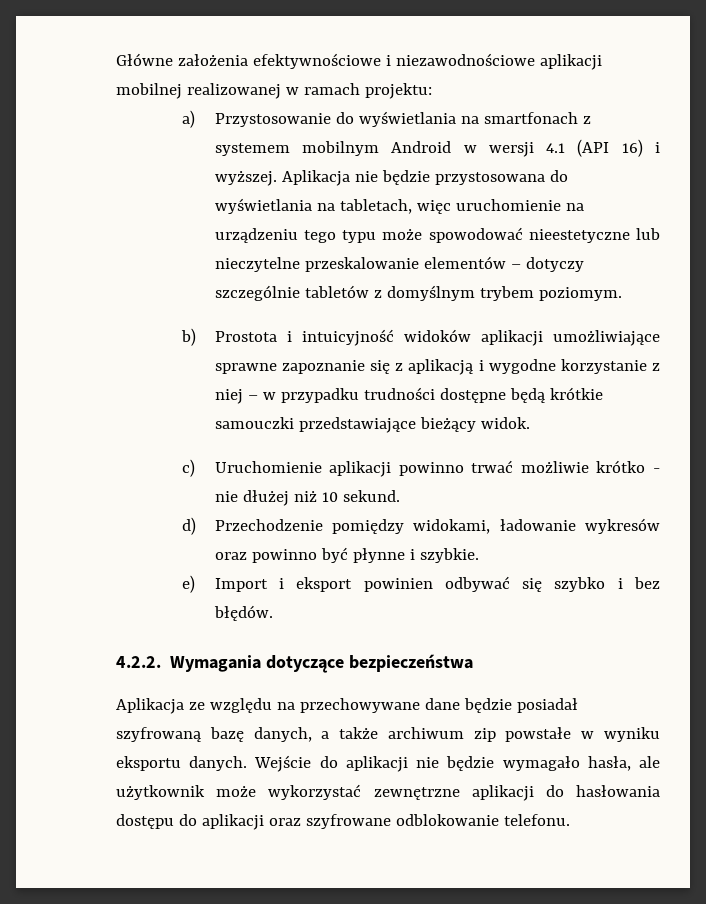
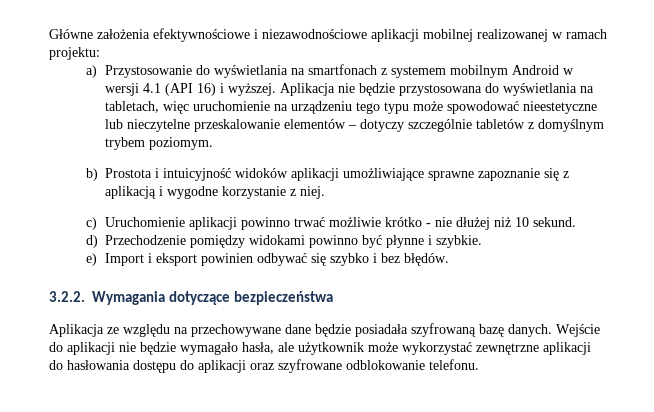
[214,387,603,404] [214,417,530,433] niej – w przypadku trudności dostępne będą krótkie samouczki przedstawiające bieżący widok. -> [300,186,326,199] niej.
[413,518,660,534] [214,552,247,560] widokami, ładowanie wykresów oraz -> [249,235,306,245] widokami
[116,656,161,668] 4.2.2. -> [49,291,85,302] 3.2.2.
[516,698,578,713] posiadał -> [355,324,408,337] posiadała
[253,727,660,742] [116,756,181,771] danych, a także archiwum zip powstałe w wyniku eksportu -> (504, 330) none

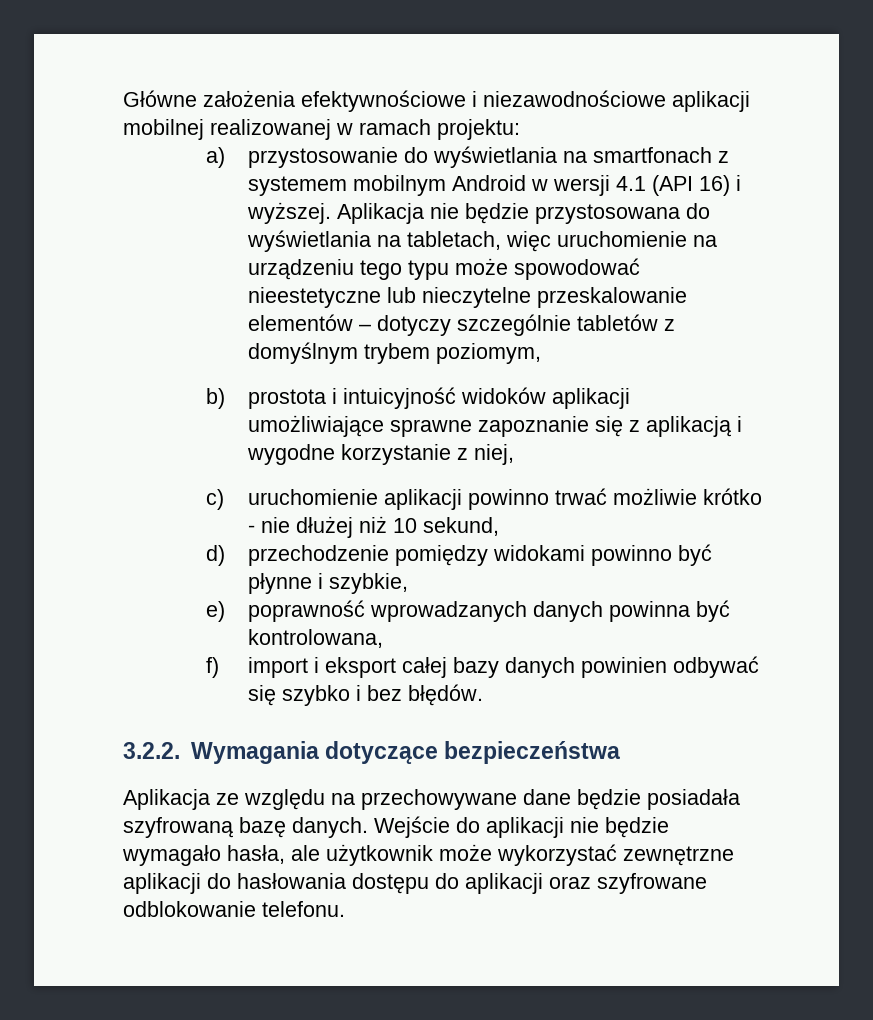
[104,65,192,78] Przystosowanie -> [248,147,399,168] przystosowanie
[148,137,213,150] poziomym. -> [436,343,542,364] poziomym,
[105,168,153,178] Prostota -> [248,389,327,409] prostota
[300,186,326,199] niej. -> [474,444,515,465] niej,
[104,217,185,227] Uruchomienie -> [248,489,379,505] uruchomienie
[532,217,576,227] sekund. -> [423,517,500,536] sekund,
[105,235,187,245] Przechodzenie -> [248,545,390,566] przechodzenie
[436,235,483,248] szybkie. -> [329,573,409,594] szybkie,
[104,253,197,266] Import i eksport -> [248,600,731,622] [248,629,384,648] [206,657,576,678] poprawność wprowadzanych danych powinna być kontrolowana, // f) import i eksport całej bazy danych

